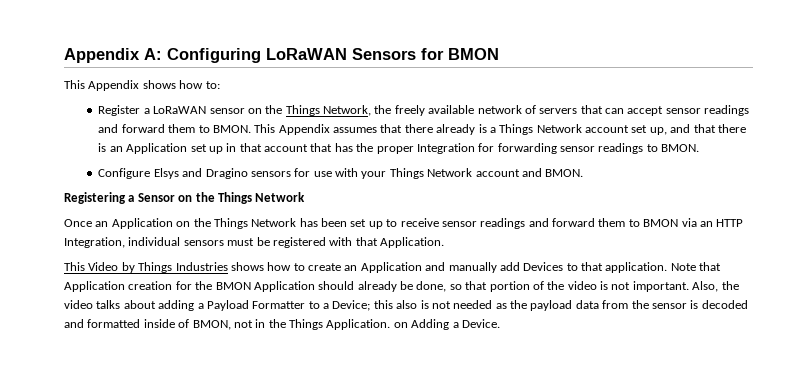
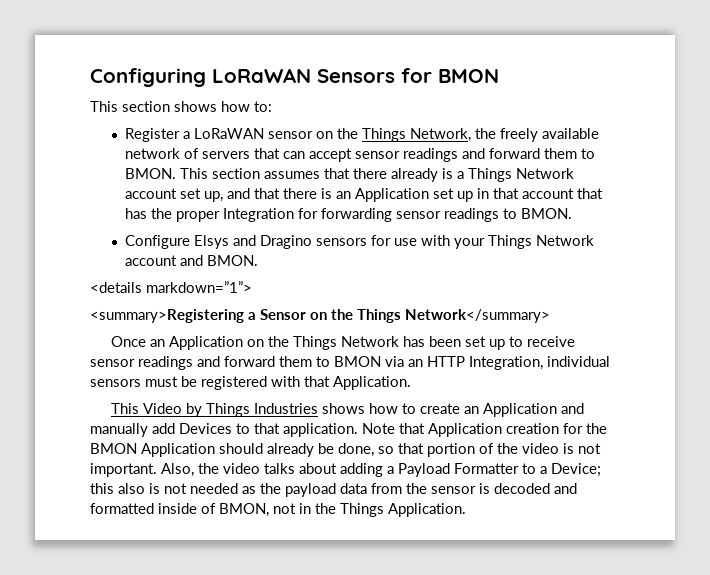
[64,48,162,63] Appendix A: -> (90, 77) none
[88,80,140,91] Appendix -> [122,101,170,112] section
[278,124,330,135] Appendix -> [211,168,260,179] section
[64,192,126,204] Registering -> [90,281,252,293] [90,309,244,323] <details markdown=”1”> // <summary>Registering
[255,192,306,202] Network -> [405,309,550,323] Network</summary>
[393,319,500,330] on Adding a Device. -> (466, 510) none

